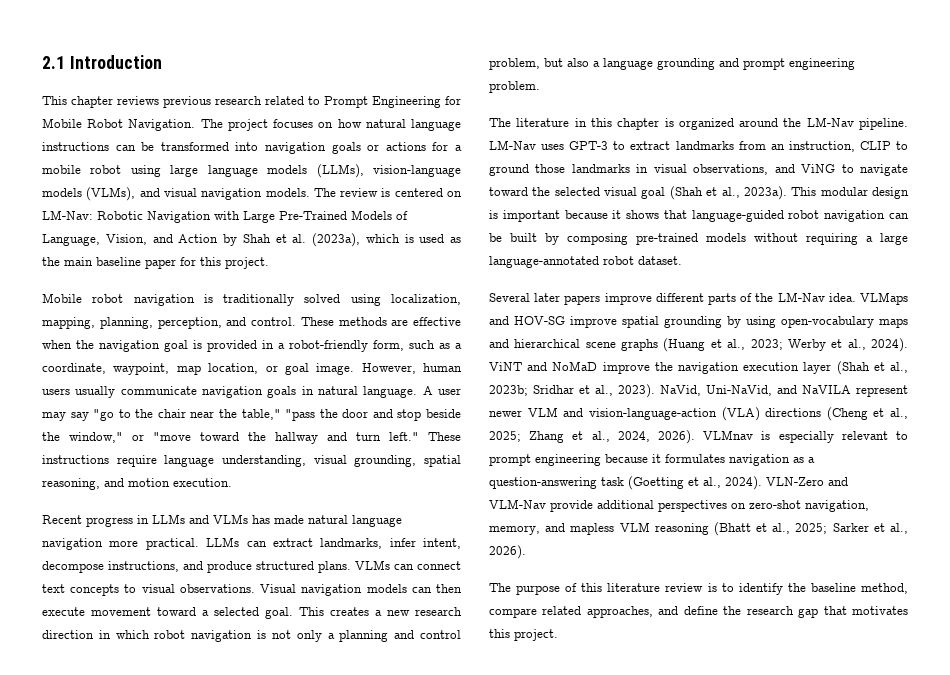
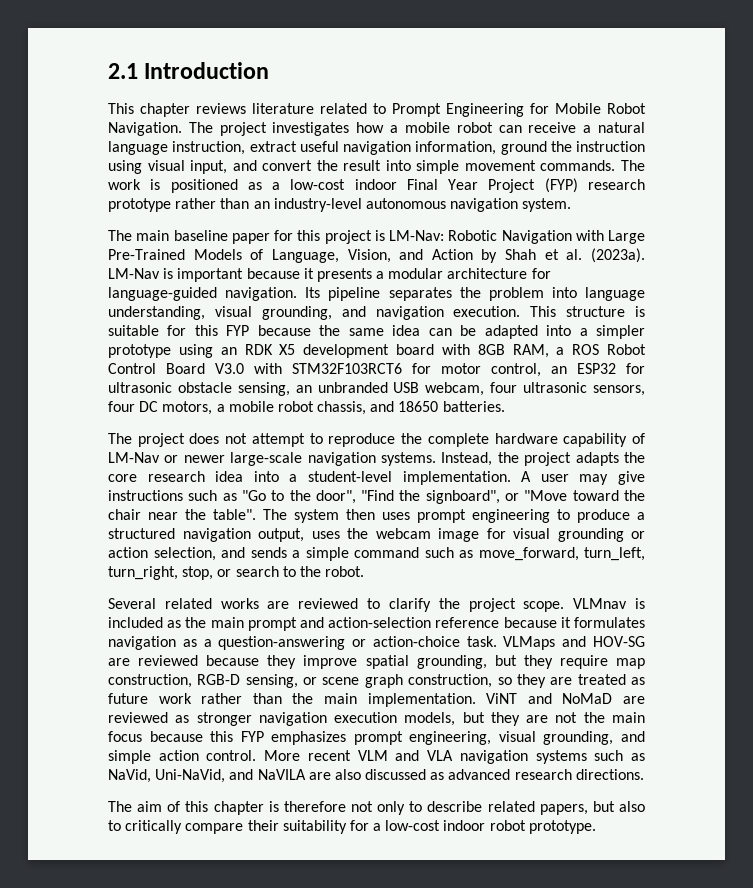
[163,96,262,108] previous research -> [252,103,314,114] literature
[273,119,462,131] [42,142,463,154] [42,164,461,178] [42,187,463,201] focuses on how natural language instructions can be transformed into navigation goals or actions for a mobile robot using large language models (LLMs), vision-language models (VLMs), and visual navigation models. The review is centered on -> [272,122,645,136] [108,141,645,155] [108,160,645,174] [108,178,645,193] [108,198,572,212] [108,230,385,244] investigates how a mobile robot can receive a natural language instruction, extract useful navigation information, ground the instruction using visual input, and convert the result into simple movement commands. The work is positioned as a low-cost indoor Final Year Project (FYP) research prototype rather than an industry-level autonomous navigation system. // The main baseline paper for this project is
[312,233,461,247] [42,257,269,269] [42,293,461,306] [42,317,461,329] [42,340,462,352] [42,363,462,375] [42,386,461,398] [42,409,461,421] [42,432,461,444] [42,455,462,467] [42,478,232,490] [42,514,402,527] [42,537,461,550] [42,560,461,573] [42,584,463,596] [42,607,462,619] [42,630,461,642] [489,58,855,70] [489,81,540,93] [489,117,908,130] [489,140,908,152] [489,164,909,176] [489,186,909,200] [489,210,909,222] [489,233,908,245] [489,256,682,268] [489,292,908,305] [489,316,908,328] [489,338,909,352] [489,361,908,375] [489,384,908,398] [489,407,908,421] [489,430,908,444] [489,454,601,466] (2023a), which is used as the main baseline paper for this project. // Mobile robot navigation is traditionally solved using localization, mapping, planning, perception, and control. These methods are effective when the navigation goal is provided in a robot-friendly form, such as a coordinate, waypoint, map location, or goal image. However, human users usually communicate navigation goals in natural language. A user may say "go to the chair near the table," "pass the door and stop beside the window," or "move toward the hallway and turn left." These instructions require language understanding, visual grounding, spatial reasoning, and motion execution. // Recent progress in LLMs and VLMs has made natural language navigation more practical. LLMs can extract landmarks, infer intent, decompose instructions, and produce structured plans. VLMs can connect text concepts to visual observations. Visual navigation models can then execute movement toward a selected goal. This creates a new research direction in which robot navigation is not only a planning and control problem, but also a language grounding and prompt engineering problem. // The literature in this chapter is organized around the LM-Nav pipeline. LM-Nav uses GPT-3 to extract landmarks from an instruction, CLIP to ground those landmarks in visual observations, and ViNG to navigate toward the selected visual goal (Shah et al., 2023a). This modular design is important because it shows that language-guided robot navigation can be built by composing pre-trained models without requiring a large language-annotated robot dataset. // Several later papers improve different parts of the LM-Nav idea. VLMaps and HOV-SG improve spatial grounding by using open-vocabulary maps and hierarchical scene graphs (Huang et al., 2023; Werby et al., 2024). ViNT and NoMaD improve the navigation execution layer (Shah et al., 2023b; Sridhar et al., 2023). NaVid, Uni-NaVid, and NaVILA represent newer VLM and vision-language-action (VLA) directions (Cheng et al., 2025; Zhang et al., 2024, 2026). VLMnav is especially relevant to prompt engineering -> [590,248,645,263] [108,268,551,282] [108,287,645,301] [108,306,645,320] [108,325,645,339] [108,344,646,358] [108,363,645,377] [108,382,646,396] [108,401,505,415] [108,433,645,447] [108,452,645,466] [108,471,646,485] [108,490,646,504] [108,509,645,523] [108,528,645,542] [108,547,645,561] [108,566,365,580] [108,598,645,612] [108,617,500,631] (2023a). LM-Nav is important because it presents a modular architecture for language-guided navigation. Its pipeline separates the problem into language understanding, visual grounding, and navigation execution. This structure is suitable for this FYP because the same idea can be adapted into a simpler prototype using an RDK X5 development board with 8GB RAM, a ROS Robot Control Board V3.0 with STM32F103RCT6 for motor control, an ESP32 for ultrasonic obstacle sensing, an unbranded USB webcam, four ultrasonic sensors, four DC motors, a mobile robot chassis, and 18650 batteries. // The project does not attempt to reproduce the complete hardware capability of LM-Nav or newer large-scale navigation systems. Instead, the project adapts the core research idea into a student-level implementation. A user may give instructions such as "Go to the door", "Find the signboard", or "Move toward the chair near the table". The system then uses prompt engineering to produce a structured navigation output, uses the webcam image for visual grounding or action selection, and sends a simple command such as move_forward, turn_left, turn_right, stop, or search to the robot. // Several related works are reviewed to clarify the project scope. VLMnav is included as the main prompt and action-selection reference
[601,476,848,490] [489,499,869,512] [489,522,908,536] [489,545,526,559] [489,583,561,595] task (Goetting et al., 2024). VLN-Zero and VLM-Nav provide additional perspectives on zero-shot navigation, memory, and mapless VLM reasoning (Bhatt et al., 2025; Sarker et al., 2026). // The purpose -> [352,636,645,650] [108,655,646,669] [108,674,645,688] [108,693,645,707] [108,712,645,726] [108,731,645,745] [108,750,646,764] [108,769,644,783] [108,801,163,812] or action-choice task. VLMaps and HOV-SG are reviewed because they improve spatial grounding, but they require map construction, RGB-D sensing, or scene graph construction, so they are treated as future work rather than the main implementation. ViNT and NoMaD are reviewed as stronger navigation execution models, but they are not the main focus because this FYP emphasizes prompt engineering, visual grounding, and simple action control. More recent VLM and VLA navigation systems such as NaVid, Uni-NaVid, and NaVILA are also discussed as advanced research directions. // The aim
[607,583,908,595] [489,606,908,618] [489,629,558,641] literature review is to identify the baseline method, compare related approaches, and define the research gap that motivates this project. -> [213,801,646,815] [108,820,596,834] chapter is therefore not only to describe related papers, but also to critically compare their suitability for a low-cost indoor robot prototype.

